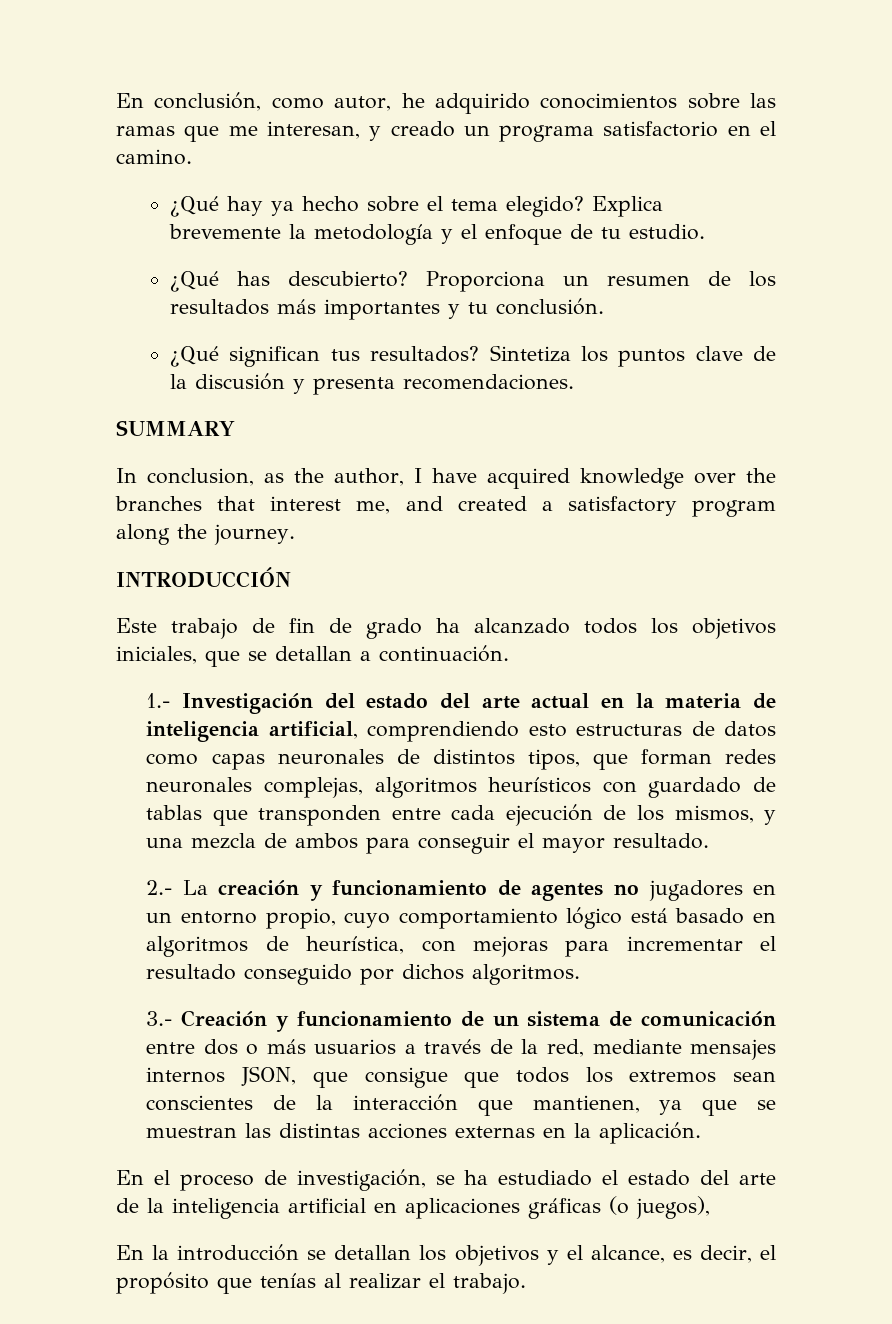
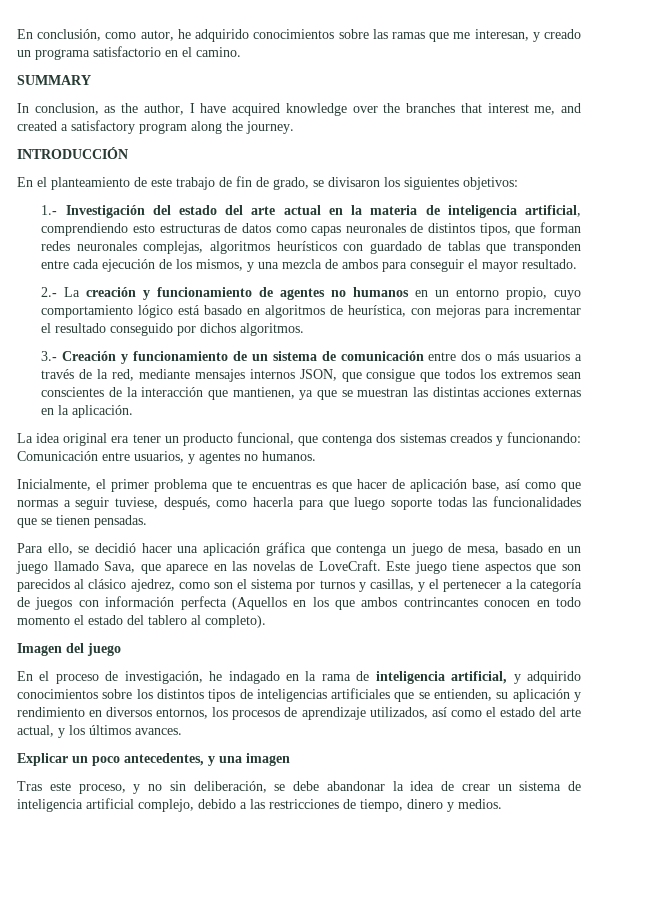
[170,196,664,217] [169,224,706,245] [170,271,776,292] [170,298,605,320] [170,345,776,367] [170,373,575,395] // ¿Qué hay ya hecho sobre el tema elegido? Explica brevemente la metodología y el enfoque de tu estudio. // ¿Qué has descubierto? Proporciona un resumen de los resultados más importantes y tu conclusión. // ¿Qué significan tus resultados? Sintetiza los puntos clave de la discusión y presenta recomendaciones. -> (241, 52) none
[116,618,776,639] [116,645,509,667] Este trabajo de fin de grado ha alcanzado todos los objetivos iniciales, que se detallan a continuación. -> [17,176,518,190] En el planteamiento de este trabajo de fin de grado, se divisaron los siguientes objetivos:
[648,880,743,901] jugadores -> [353,287,410,297] humanos
(702, 1133) none -> [17,432,582,446] [17,451,316,464] [17,479,581,492] [17,496,581,510] [17,515,147,528] [17,542,581,556] [16,560,582,574] [17,579,583,592] [17,596,581,610] [17,615,266,628] [17,643,121,656] // La idea original era tener un producto funcional, que contenga dos sistemas creados y funcionando: Comunicación entre usuarios, y agentes no humanos. // Inicialmente, el primer problema que te encuentras es que hacer de aplicación base, así como que normas a seguir tuviese, después, como hacerla para que luego soporte todas las funcionalidades que se tienen pensadas. // Para ello, se decidió hacer una aplicación gráfica que contenga un juego de mesa, basado en un juego llamado Sava, que aparece en las novelas de LoveCraft. Este juego tiene aspectos que son parecidos al clásico ajedrez, como son el sistema por turnos y casillas, y el pertenecer a la categoría de juegos con información perfecta (Aquellos en los que ambos contrincantes conocen en todo momento el estado del tablero al completo). // Imagen del juego
[435,1170,776,1186] [116,1196,710,1219] [116,1244,776,1266] [116,1272,526,1294] se ha estudiado el estado del arte de la inteligencia artificial en aplicaciones gráficas (o juegos), // En la introducción se detallan los objetivos y el alcance, es decir, el propósito que tenías al realizar el trabajo. -> [209,671,582,684] [17,688,582,702] [17,707,581,720] [17,725,182,738] [17,753,290,766] [17,781,581,794] [17,798,502,812] he indagado en la rama de inteligencia artificial, y adquirido conocimientos sobre los distintos tipos de inteligencias artificiales que se entienden, su aplicación y rendimiento en diversos entornos, los procesos de aprendizaje utilizados, así como el estado del arte actual, y los últimos avances. // Explicar un poco antecedentes, y una imagen // Tras este proceso, y no sin deliberación, se debe abandonar la idea de crear un sistema de inteligencia artificial complejo, debido a las restricciones de tiempo, dinero y medios.

